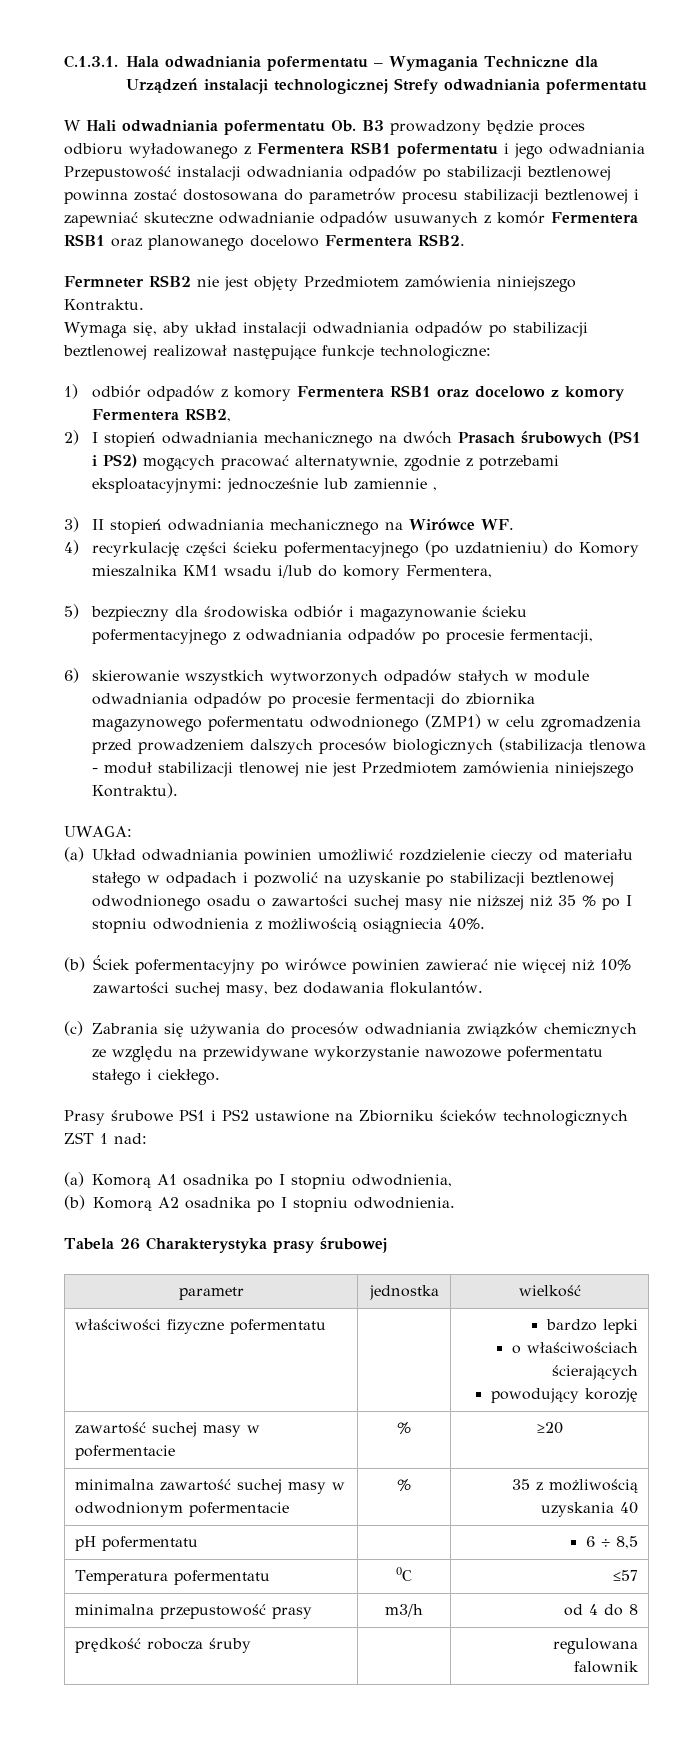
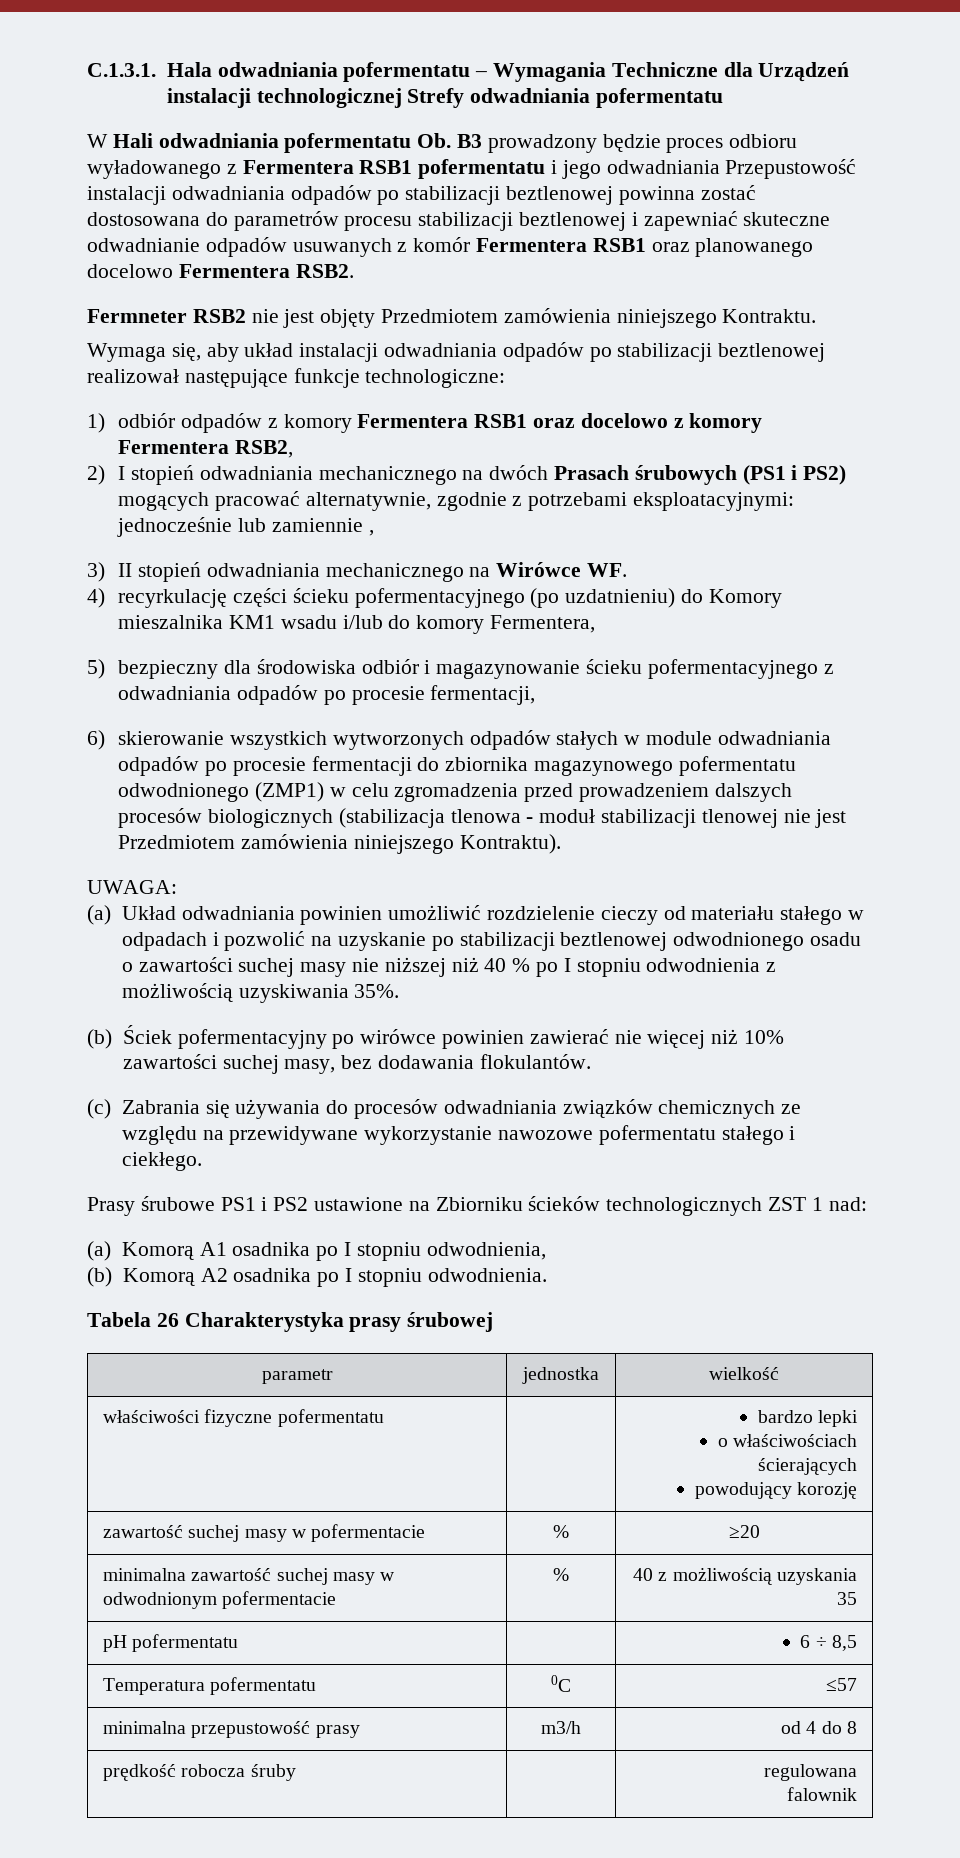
[558,895,577,906] 35 -> [484,958,507,972] 40
[363,918,486,934] osiągniecia 40%. -> [238,984,400,1003] uzyskiwania 35%.
[511,1479,530,1490] 35 -> [633,1568,654,1581] 40
[619,1502,638,1514] 40 -> [836,1592,857,1605] 35

